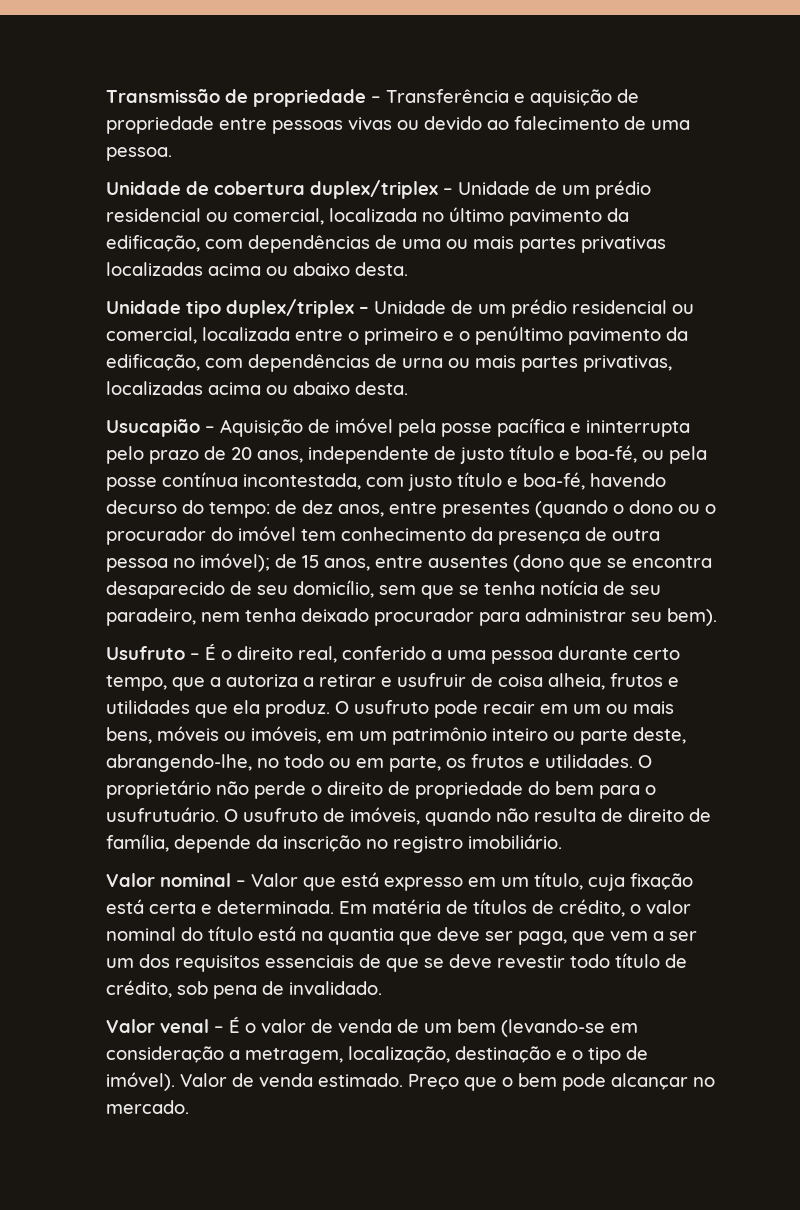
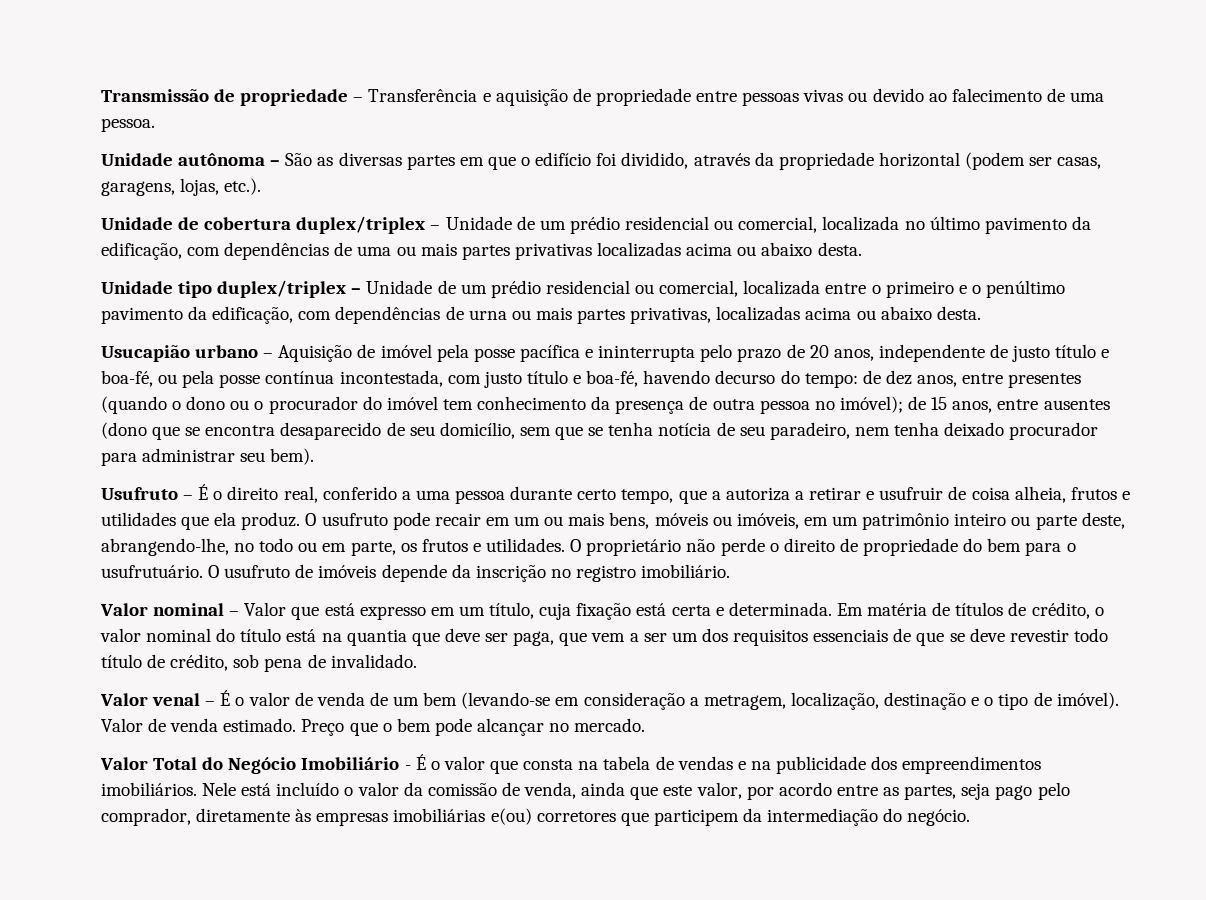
(172, 154) none -> [100,152,1102,170] [100,178,262,196] // Unidade autônoma – São as diversas partes em que o edifício foi dividido, através da propriedade horizontal (podem ser casas, garagens, lojas, etc.).
(200, 428) none -> [195,345,259,358] urbano
[349,807,711,826] [105,834,169,852] imóveis, quando não resulta de direito de família, -> [318,565,377,578] imóveis
(189, 1107) none -> [99,754,1042,774] [100,782,1070,800] [100,808,971,826] // Valor Total do Negócio Imobiliário - É o valor que consta na tabela de vendas e na publicidade dos empreendimentos imobiliários. Nele está incluído o valor da comissão de venda, ainda que este valor, por acordo entre as partes, seja pago pelo comprador, diretamente às empresas imobiliárias e(ou) corretores que participem da intermediação do negócio.

